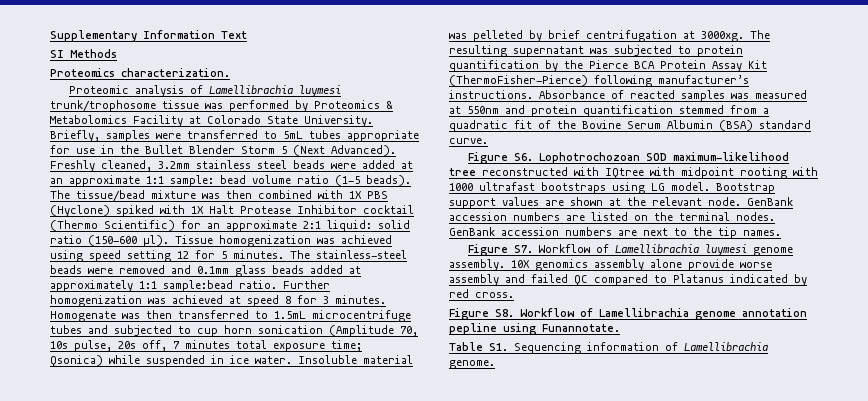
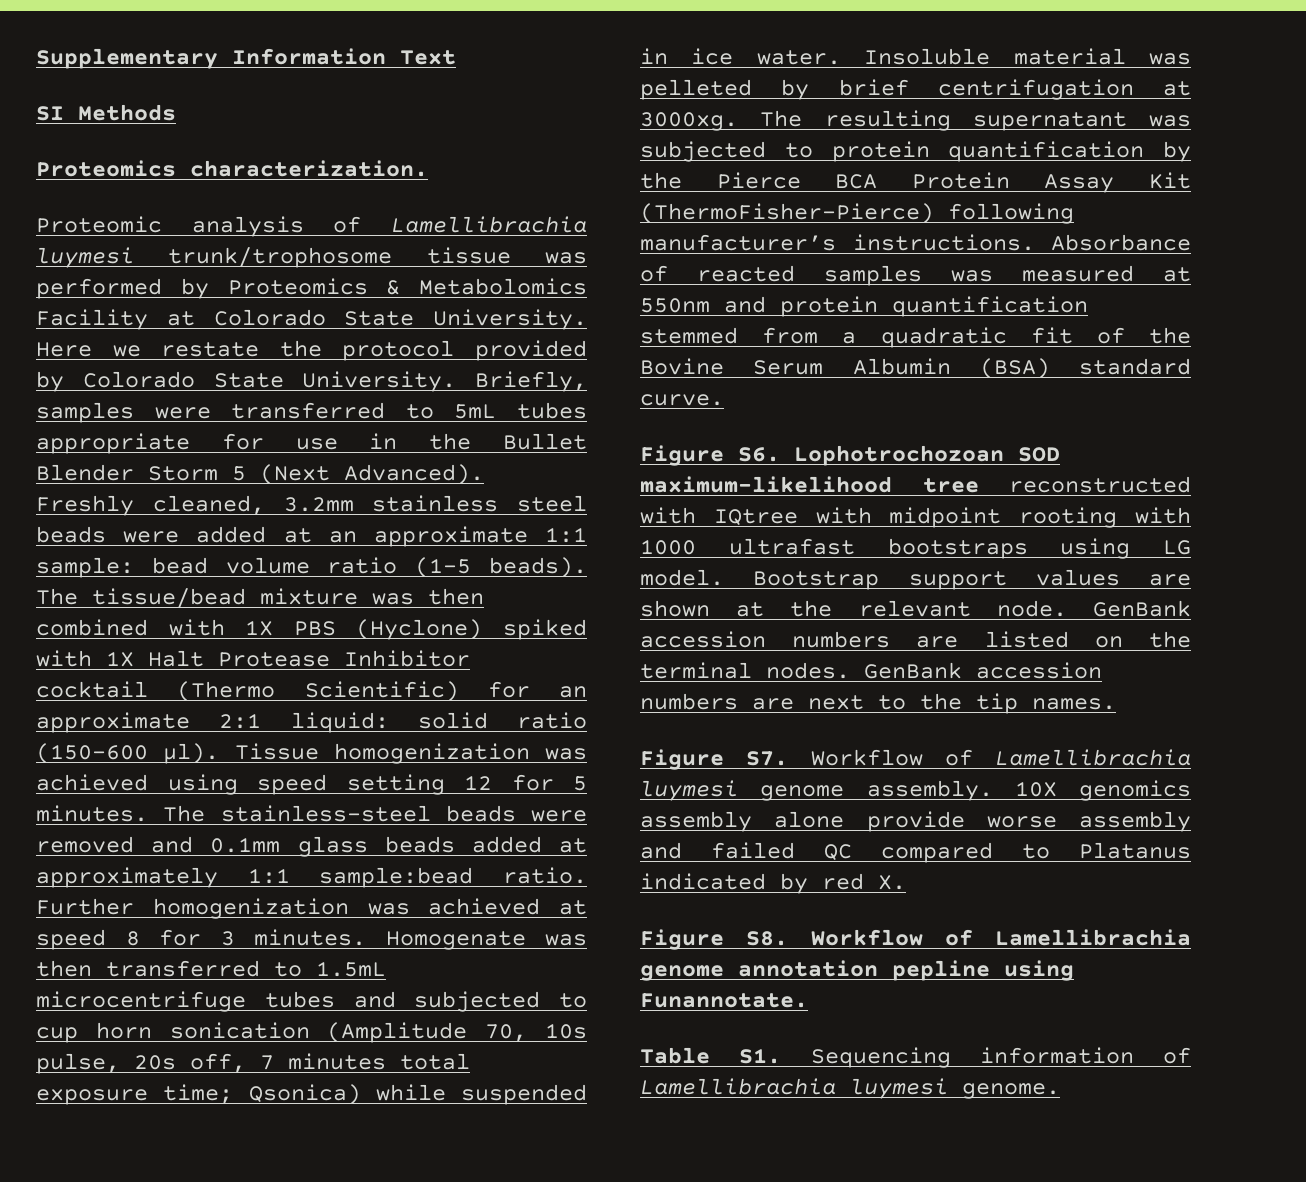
(373, 121) none -> [36,340,587,361] [36,371,457,392] Here we restate the protocol provided by Colorado State University.
[475,292,514,298] cross. -> [878,875,906,890] X.
(768, 346) none -> [850,1078,948,1099] luymesi

